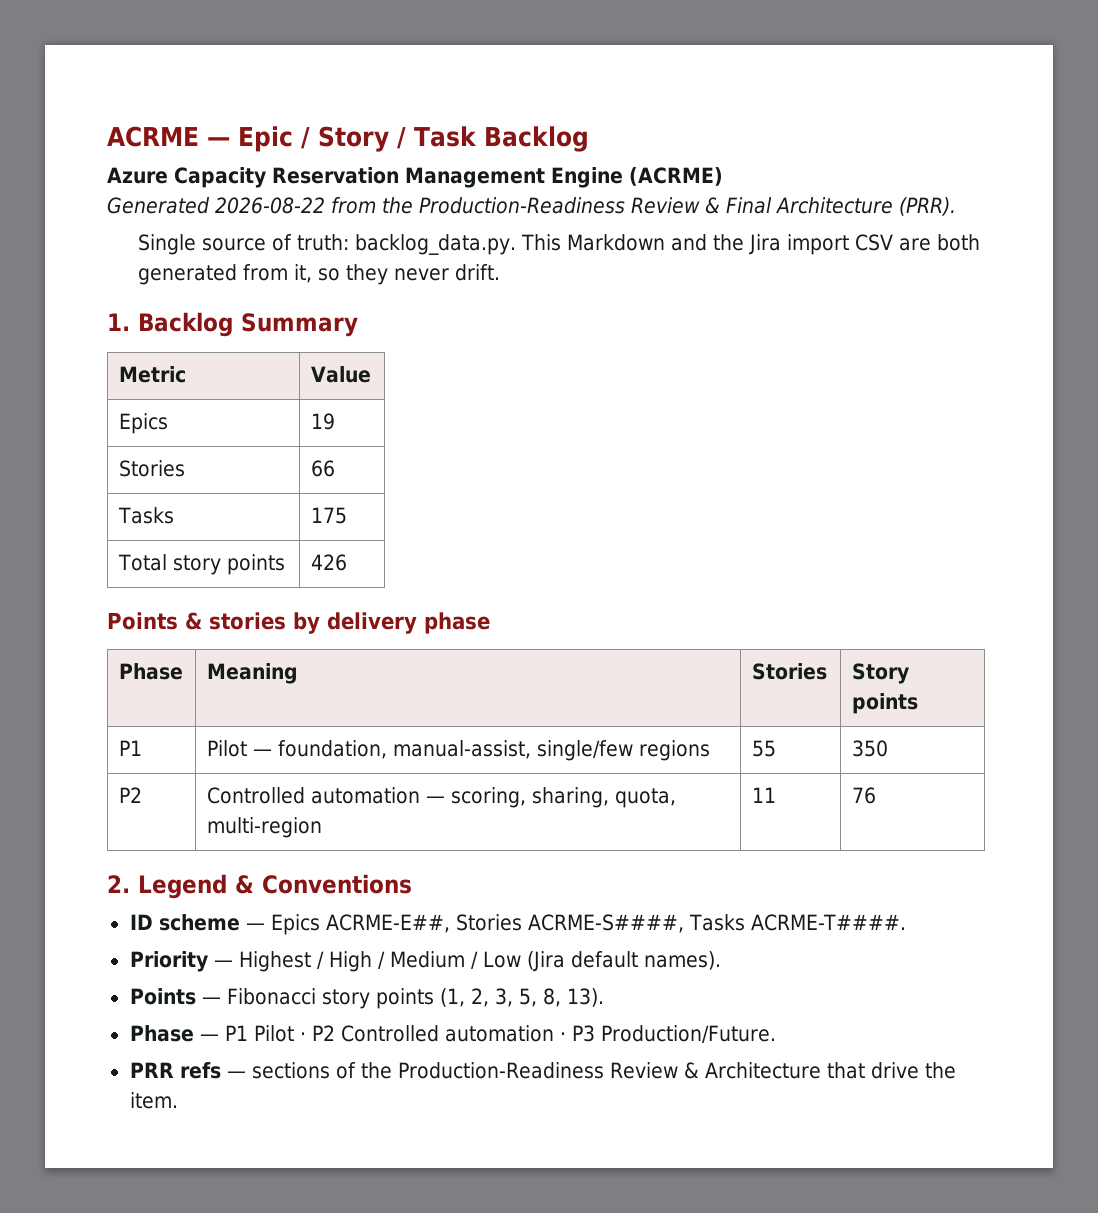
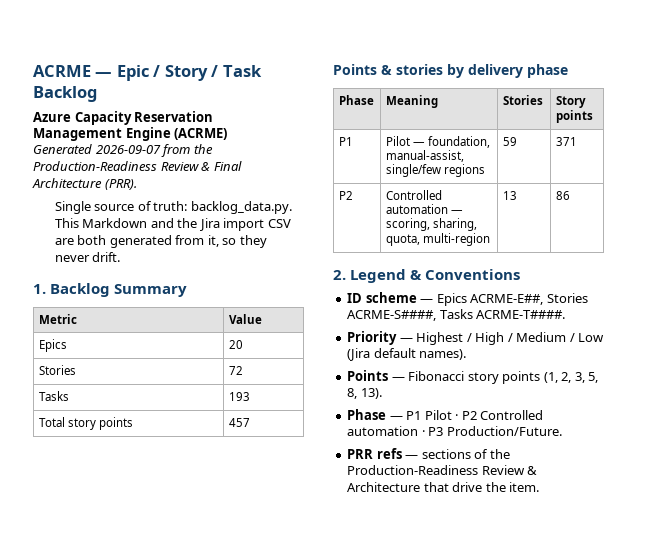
[215,197,325,214] 2026-08-22 -> [95,145,161,154] 2026-09-07
[310,413,335,430] [118,460,185,477] [310,460,335,477] 19 // Stories | 66 -> [228,340,243,349] [38,365,76,375] [228,366,243,375] 20 // Stories | 72
[310,507,347,524] 175 -> [228,392,250,401] 193
[310,554,347,571] 426 -> [228,418,250,427] 457
[751,740,776,757] [851,740,888,757] 55 | 350 -> [502,137,517,146] [555,137,577,146] 59 | 371
[751,787,776,803] [851,787,876,804] 11 | 76 -> [502,191,517,200] [555,191,570,200] 13 | 86

